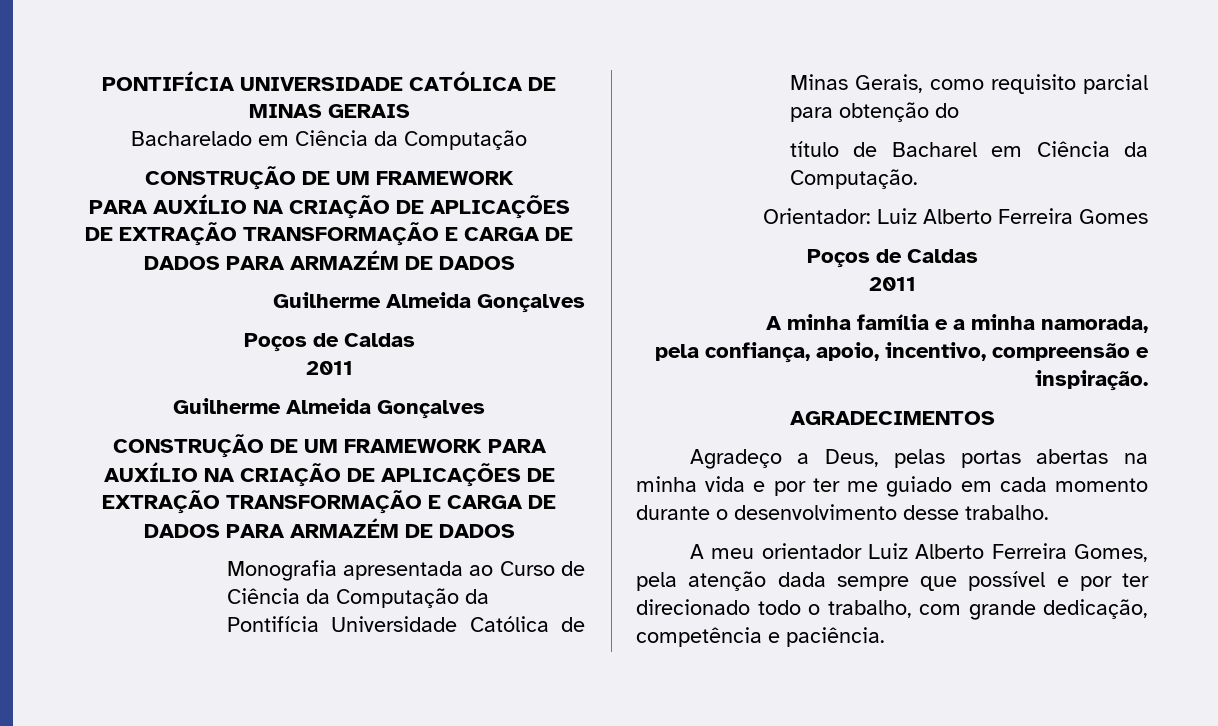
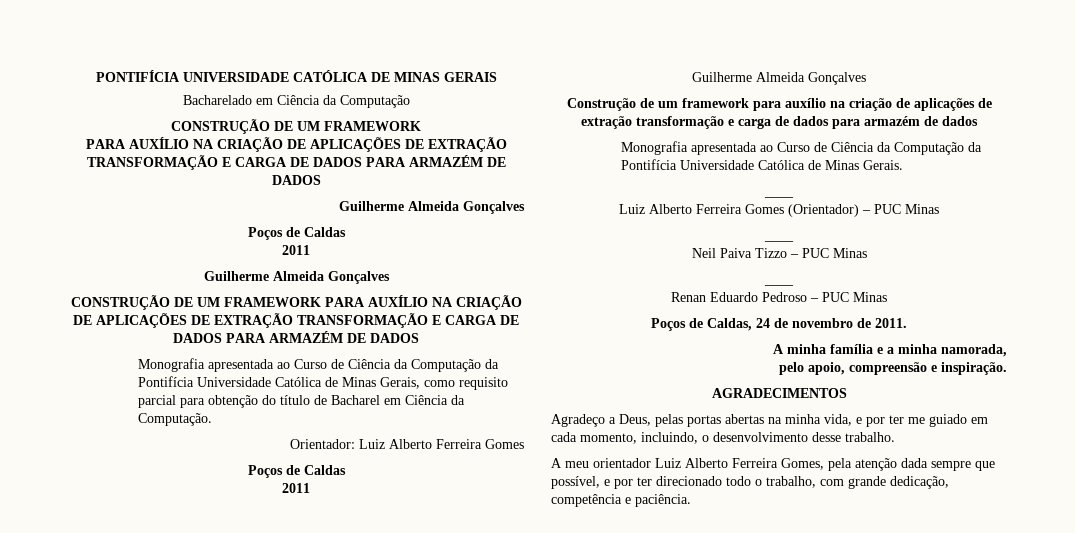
(959, 110) // -> (277, 400) none
(916, 284) none -> [692,72,866,85] [566,98,992,111] [581,116,978,129] [621,141,983,155] [621,159,904,170] [764,196,794,198] [619,204,939,217] [764,240,794,242] [691,248,867,258] [764,284,794,286] [671,292,887,302] [651,318,907,331] // Guilherme Almeida Gonçalves // Construção de um framework para auxílio na criação de aplicações de extração transformação e carga de dados para armazém de dados // Monografia apresentada ao Curso de Ciência da Computação da Pontifícia Universidade Católica de Minas Gerais. // ____ // Luiz Alberto Ferreira Gomes (Orientador) – PUC Minas // ____ // Neil Paiva Tizzo – PUC Minas // ____ // Renan Eduardo Pedroso – PUC Minas // Poços de Caldas, 24 de novembro de 2011.
[655,342,986,363] pela confiança, apoio, incentivo, -> [779,362,845,375] pelo apoio,
[705,476,746,492] vida -> [824,414,852,426] vida,
[1055,478,1148,492] [636,505,710,520] momento durante -> [580,432,698,444] momento, incluindo,
[968,571,1046,591] possível -> [551,476,600,489] possível,

